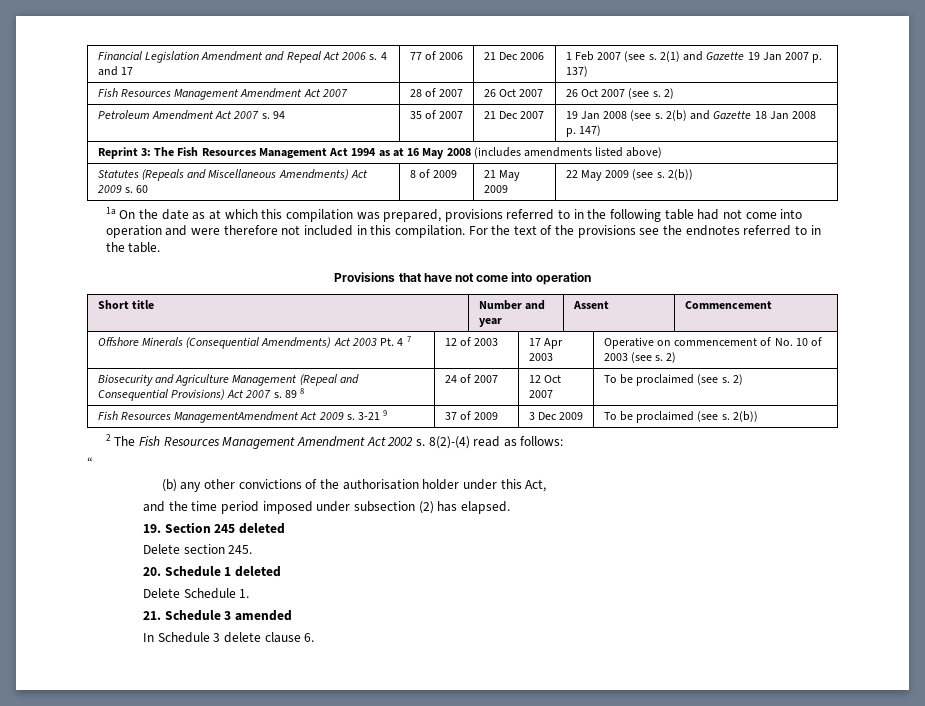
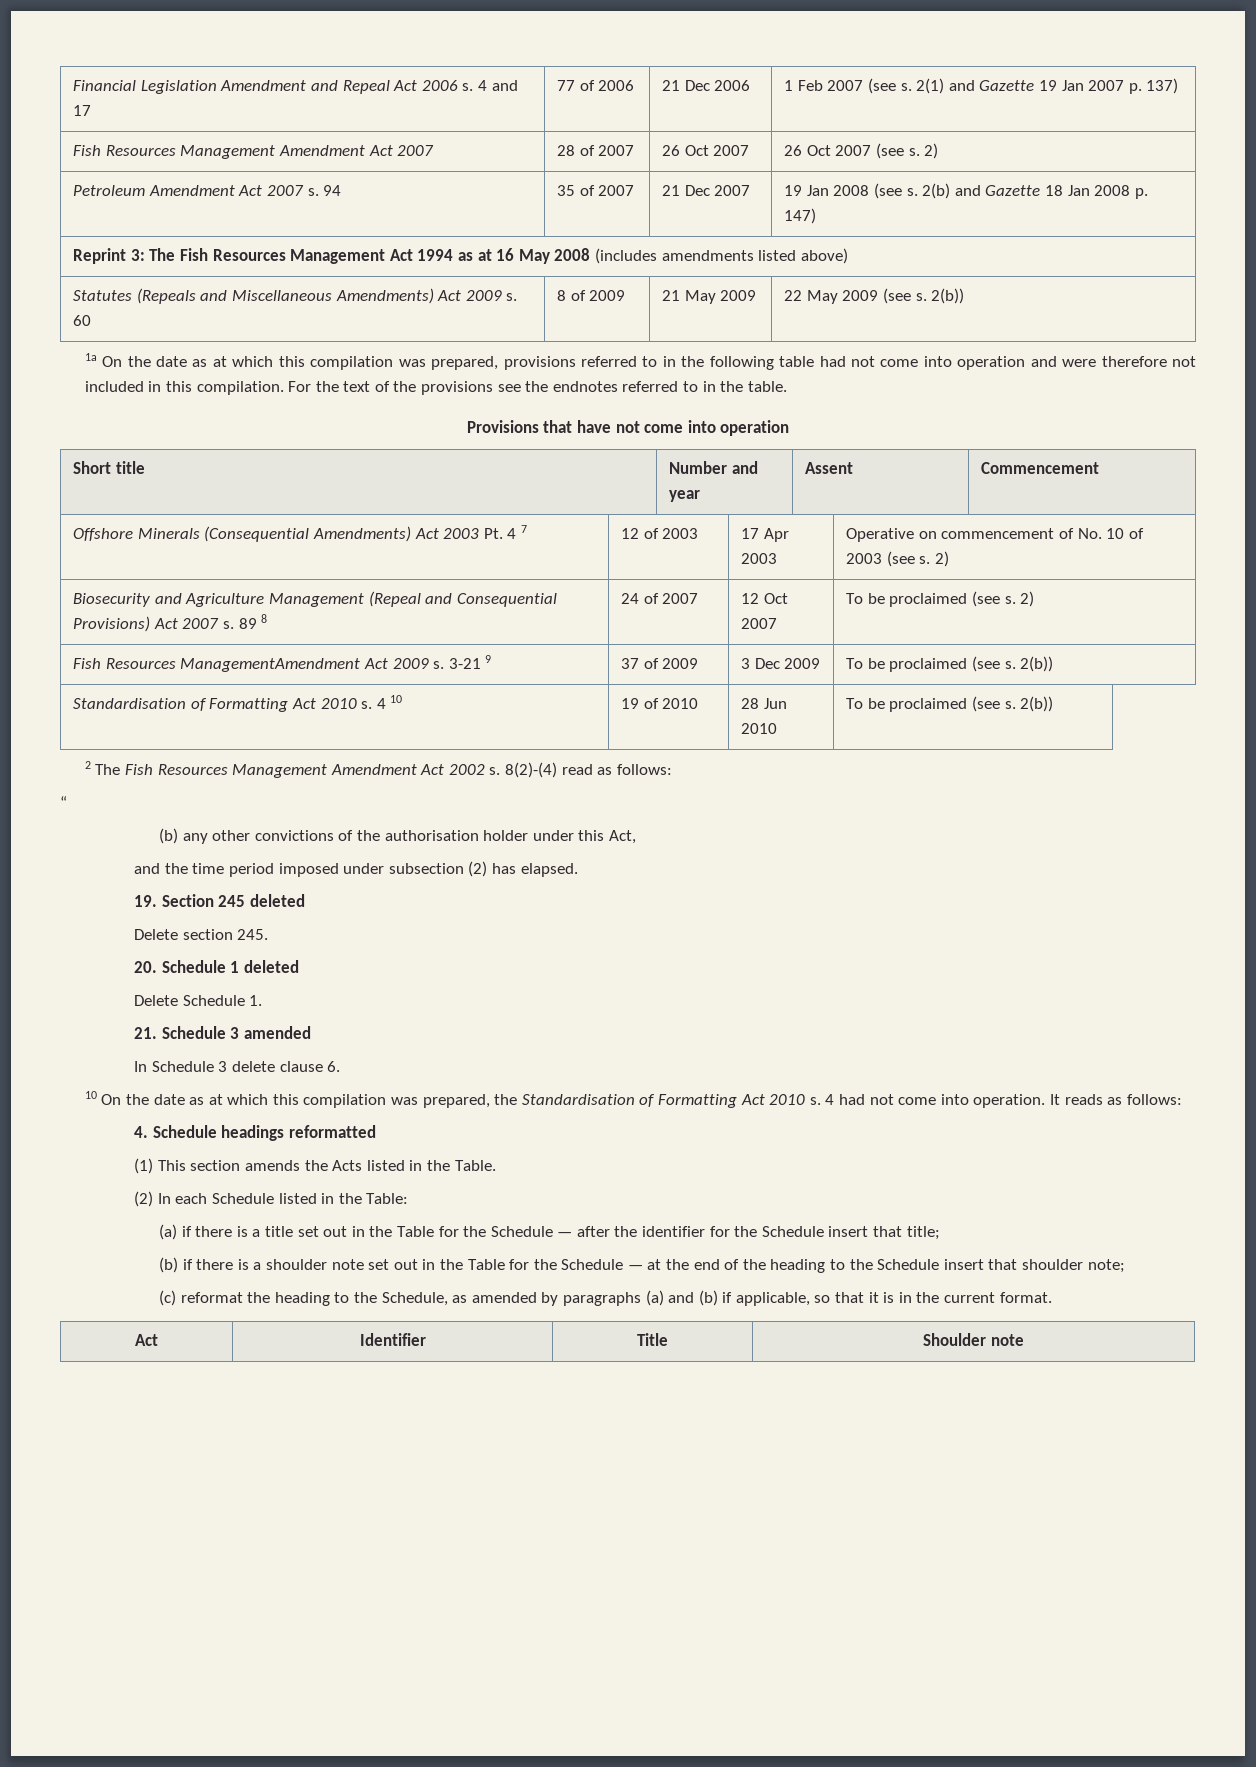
(758, 416) none -> [73,695,403,712] [621,698,699,709] [741,698,787,709] [741,723,778,734] [846,696,1054,712] // Standardisation of Formatting Act 2010 s. 4 10 | 19 of 2010 | 28 Jun 2010 | To be proclaimed (see s. 2(b))
(315, 637) none -> [84,1091,1182,1108] [134,1125,377,1141] [134,1158,496,1174] [134,1191,409,1207] [159,1224,940,1240] [159,1257,1125,1273] [159,1290,1052,1306] [135,1334,158,1346] [359,1333,426,1346] [637,1333,668,1346] [923,1333,1024,1346] // 10 On the date as at which this compilation was prepared, the Standardisation of Formatting Act 2010 s. 4 had not come into operation. It reads as follows: // 4. Schedule headings reformatted // (1) This section amends the Acts listed in the Table. // (2) In each Schedule listed in the Table: // (a) if there is a title set out in the Table for the Schedule — after the identifier for the Schedule insert that title; // (b) if there is a shoulder note set out in the Table for the Schedule — at the end of the heading to the Schedule insert that shoulder note; // (c) reformat the heading to the Schedule, as amended by paragraphs (a) and (b) if applicable, so that it is in the current format. // Act | Identifier | Title | Shoulder note

